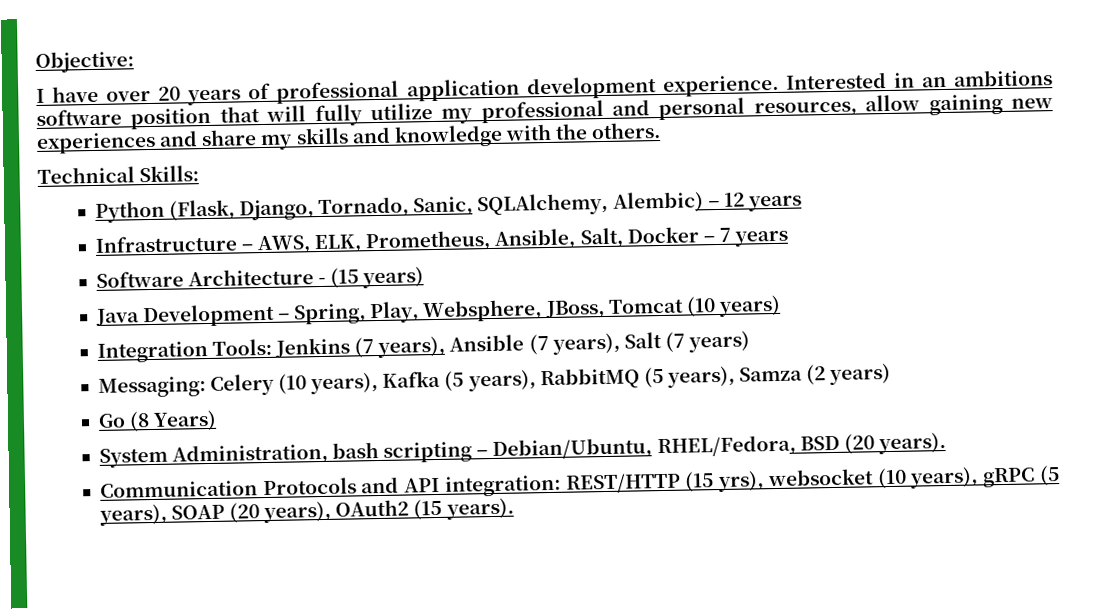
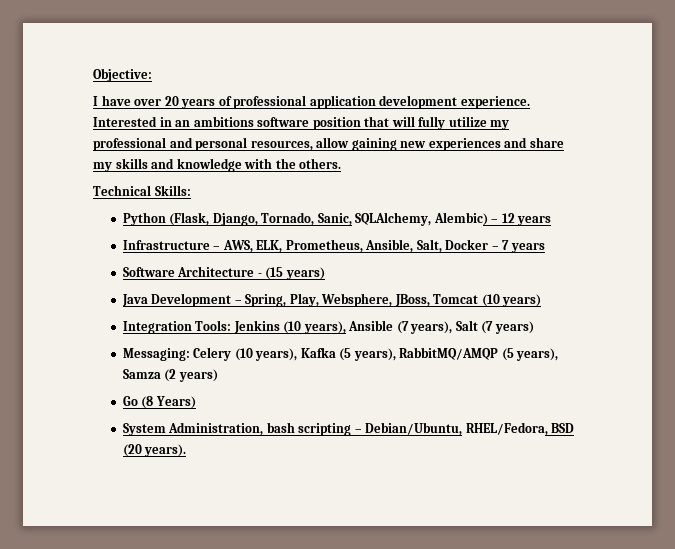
[354,337,375,358] (7 -> [283,321,302,334] (10
[539,367,640,390] RabbitMQ -> [399,347,499,360] RabbitMQ/AMQP
[99,465,1061,498] [98,497,514,526] // Communication Protocols and API integration: REST/HTTP (15 yrs), websocket (10 years), gRPC (5 years), SOAP (20 years), OAuth2 (15 years). -> (187, 450) none

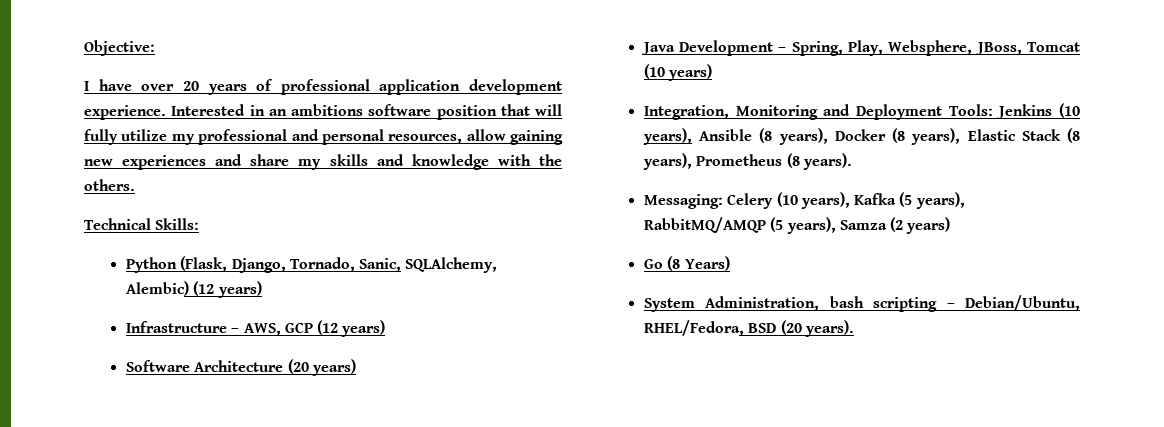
[491,213,552,226] – 12 years -> [193,281,262,298] (12 years)
[256,239,545,253] ELK, Prometheus, Ansible, Salt, Docker – 7 years -> [284,320,386,337] GCP (12 years)
[257,267,284,280] - (15 -> [287,359,309,374] (20
[122,321,192,334] Integration -> [643,104,942,120] Integration, Monitoring and Deployment
[396,320,534,334] (7 years), Salt (7 years) -> [759,128,1080,145] [642,153,852,170] (8 years), Docker (8 years), Elastic Stack (8 years), Prometheus (8 years).

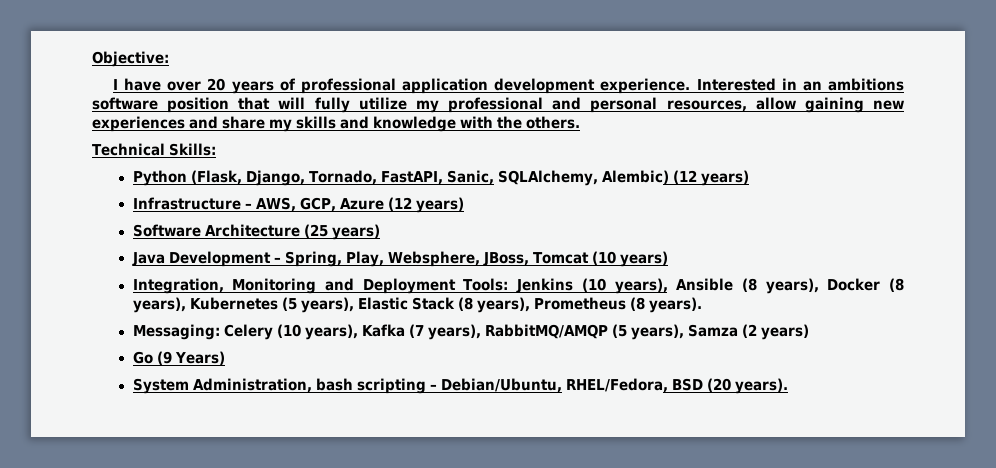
(355, 264) none -> [380,171,443,185] FastAPI,
[284,322,313,333] GCP -> [299,197,384,212] GCP, Azure
[287,359,309,374] (20 -> [303,224,328,238] (25
(961, 136) none -> [189,297,354,313] Kubernetes (5 years),
[899,192,913,207] (5 -> [408,324,424,338] (7
[667,256,681,271] (8 -> [156,351,172,365] (9

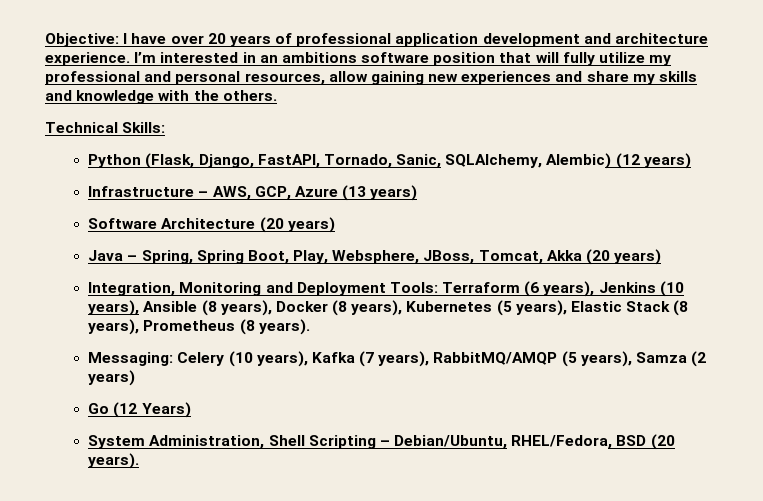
(169, 59) // -> (119, 40) none
[600,78,776,94] experience. Interested -> [583,33,709,44] [45,52,239,66] and architecture experience. I’m interested
[308,170,443,185] Tornado, FastAPI, -> [257,154,392,168] FastAPI, Tornado,
[387,197,412,211] (12 -> [342,185,367,201] (13
[303,224,328,238] (25 -> [259,217,284,233] (20
[168,251,271,267] Development -> (124, 255) none
(342, 259) none -> [196,250,289,264] Spring Boot,
[532,251,616,265] Tomcat (10 -> [478,249,611,265] Tomcat, Akka (20
(509, 284) none -> [442,281,595,297] Terraform (6 years),
[156,351,172,365] (9 -> [113,402,138,418] (12
[315,378,426,394] bash scripting -> [268,435,376,449] Shell Scripting

